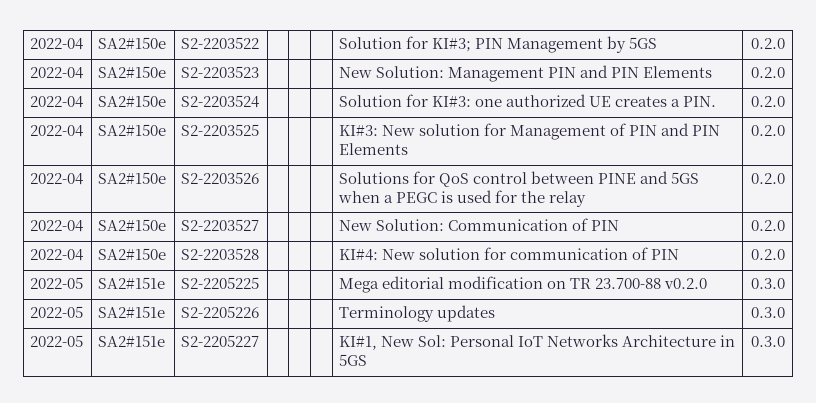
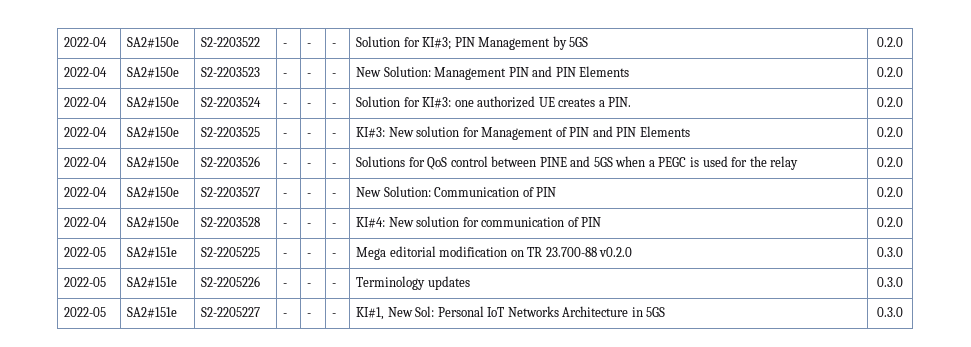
(260, 43) | | -> [283,43,288,47] [307,43,312,47] [332,43,337,47] - | - | -
(260, 72) | | -> [283,73,288,77] [307,73,312,77] [332,73,337,77] - | - | -
(260, 101) | | -> [283,103,288,107] [307,103,312,107] [332,103,337,107] - | - | -
(260, 130) | | -> [283,133,288,137] [307,133,312,137] [332,133,337,137] - | - | -
(260, 178) | | -> [283,163,288,167] [307,163,312,167] [332,163,337,167] - | - | -
(260, 225) | | -> [283,193,288,197] [307,193,312,197] [332,193,337,197] - | - | -
(260, 254) | | -> [283,223,288,227] [307,223,312,227] [332,223,337,227] - | - | -
(260, 283) | | -> [283,253,288,257] [307,253,312,257] [332,253,337,257] - | - | -
(260, 312) | | -> [283,283,288,287] [307,283,312,287] [332,283,337,287] - | - | -
(260, 341) | | -> [283,313,288,317] [307,313,312,317] [332,313,337,317] - | - | -

